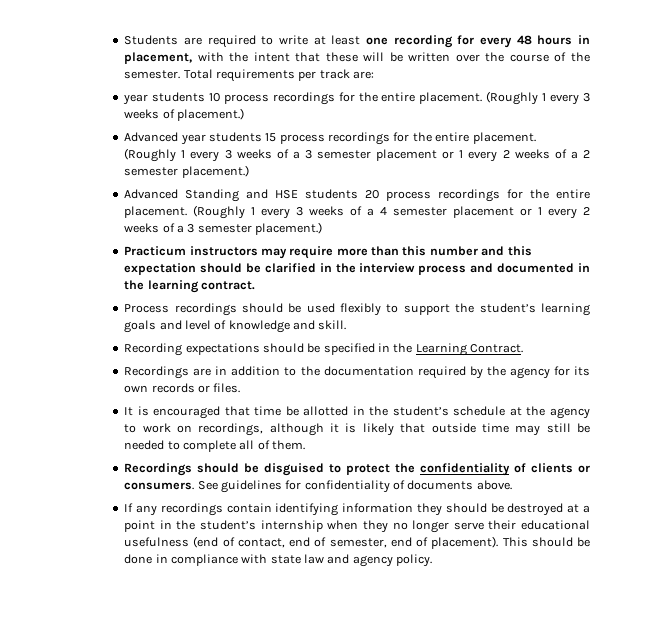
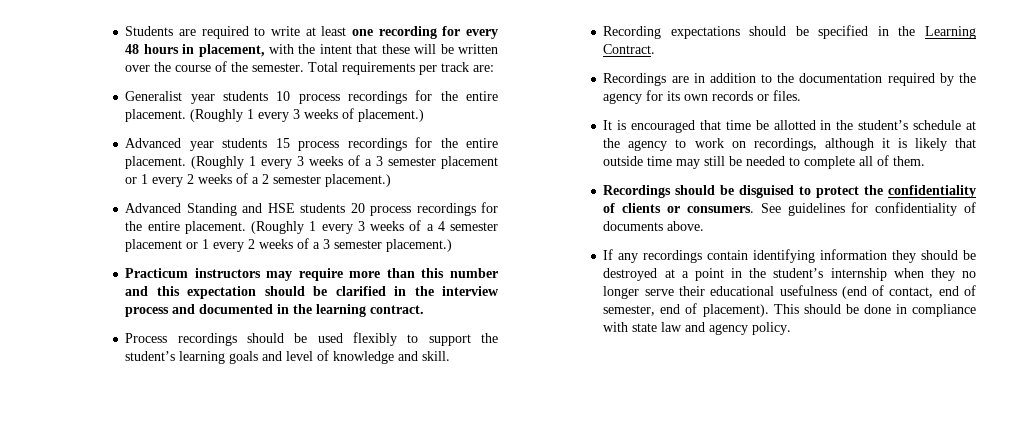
(375, 75) none -> [125,91,183,101] Generalist

